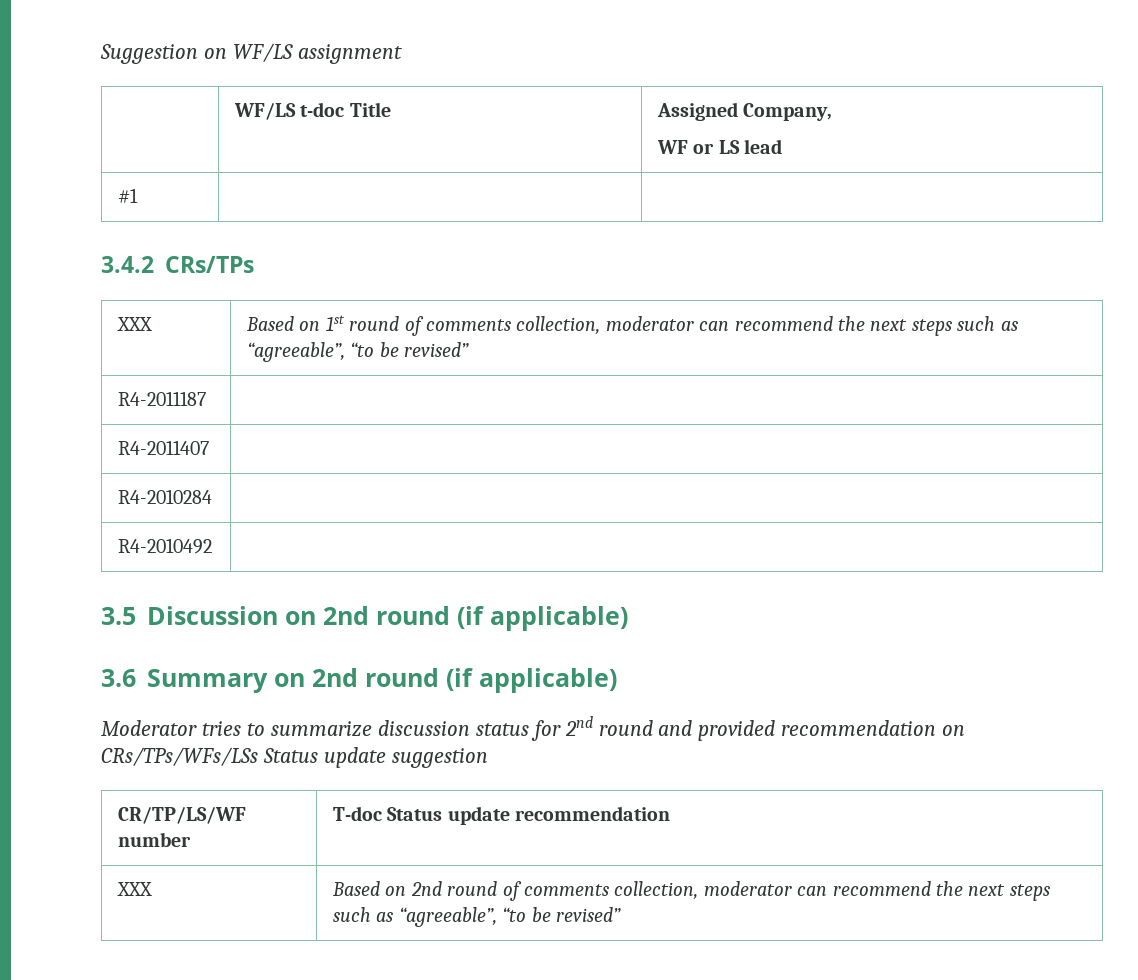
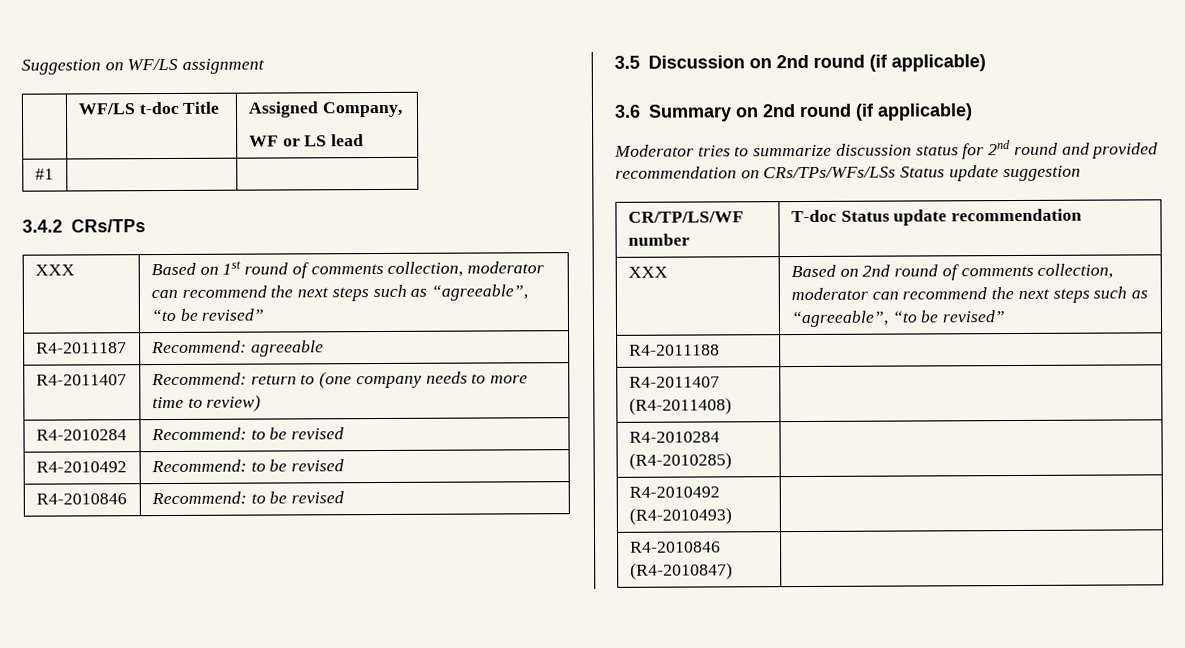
(207, 398) none -> [150,340,324,357] Recommend: agreeable
[118,489,213,504] [118,538,213,554] // R4-2010284 | // R4-2010492 | -> [150,371,528,389] [151,394,262,412] [35,429,127,441] [150,427,345,441] [35,461,127,473] [150,459,345,473] [35,493,127,505] [150,491,345,505] Recommend: return to (one company needs to more time to review) // R4-2010284 | Recommend: to be revised // R4-2010492 | Recommend: to be revised // R4-2010846 | Recommend: to be revised
(622, 914) none -> [628,344,720,356] [628,376,720,388] [628,397,732,415] [628,431,720,443] [628,452,732,470] [628,486,720,498] [628,507,732,525] [629,541,721,553] [629,562,733,580] // R4-2011188 | // R4-2011407 (R4-2011408) | // R4-2010284 (R4-2010285) | // R4-2010492 (R4-2010493) | // R4-2010846 (R4-2010847) |

